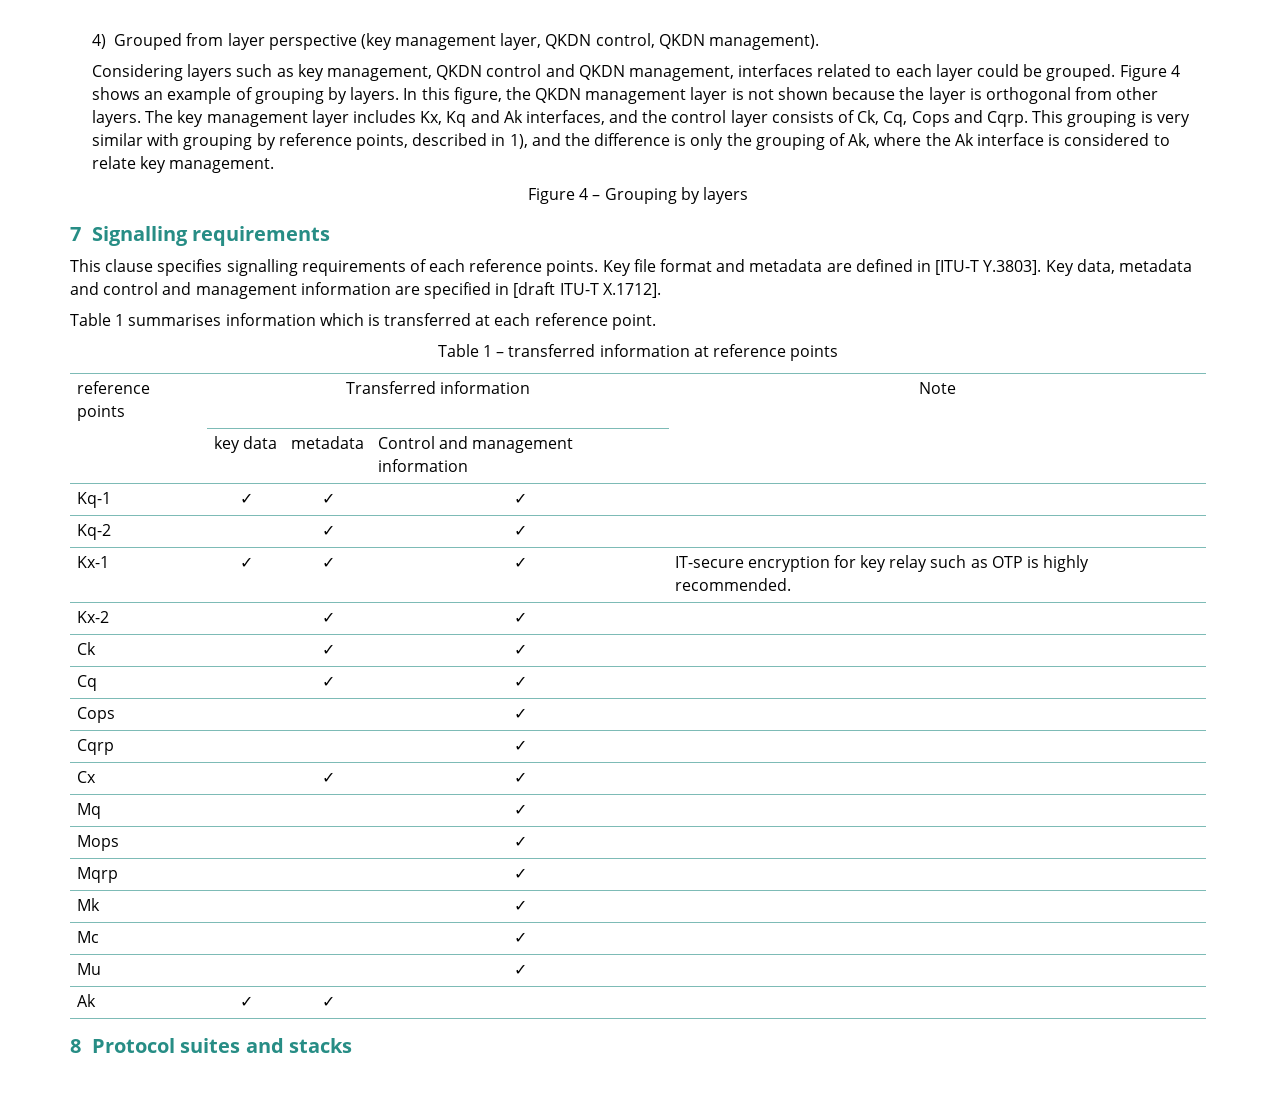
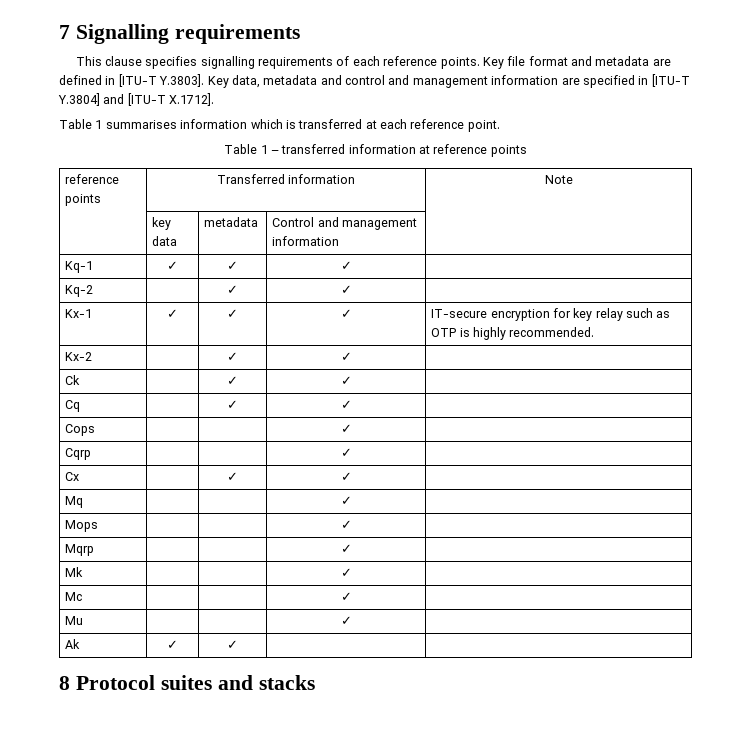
[92,33,819,50] [92,64,1180,81] [92,87,1159,104] [92,110,1190,127] [92,133,1170,150] [92,156,275,173] [528,187,748,204] 4) Grouped from layer perspective (key management layer, QKDN control, QKDN management). // Considering layers such as key management, QKDN control and QKDN management, interfaces related to each layer could be grouped. Figure 4 shows an example of grouping by layers. In this figure, the QKDN management layer is not shown because the layer is orthogonal from other layers. The key management layer includes Kx, Kq and Ak interfaces, and the control layer consists of Ck, Cq, Cops and Cqrp. This grouping is very similar with grouping by reference points, described in 1), and the difference is only the grouping of Ak, where the Ak interface is considered to relate key management. // Figure 4 – Grouping by layers // -> (59, 32) none
[513,282,599,298] [draft ITU-T -> [651,74,690,87] [58,93,166,106] [ITU-T Y.3804] and [ITU-T

